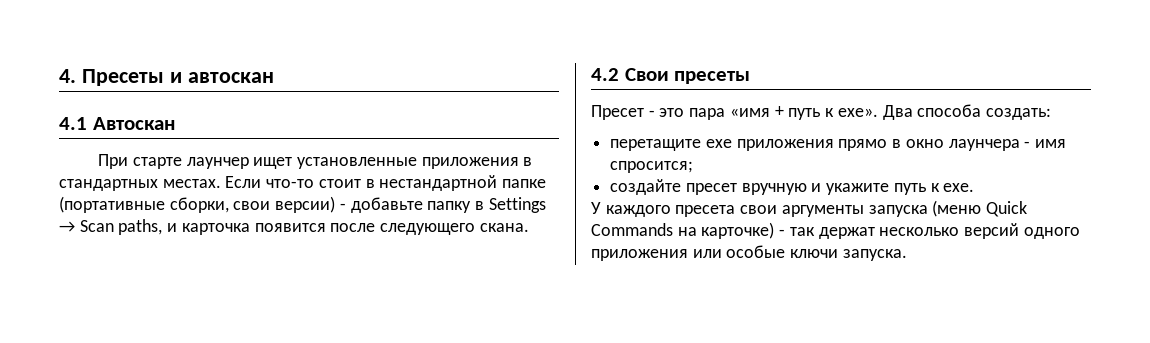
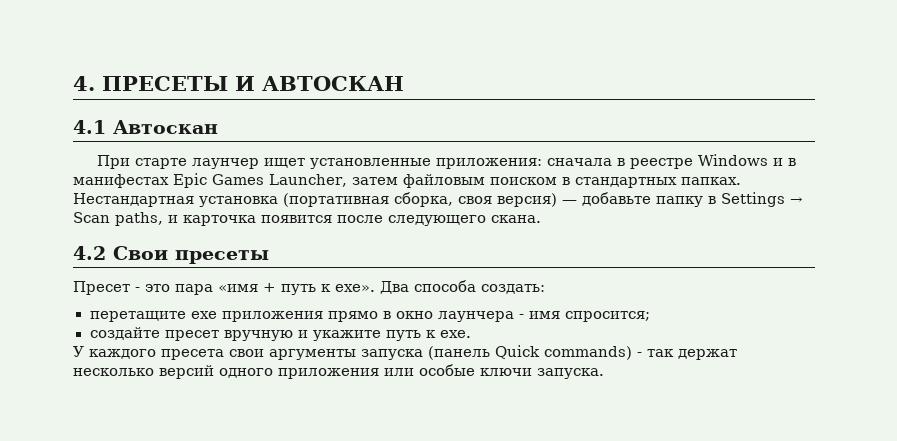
[81,69,274,86] Пресеты и автоскан -> [102,76,404,91] ПРЕСЕТЫ И АВТОСКАН
[421,157,533,169] [59,175,547,191] [59,196,346,213] приложения в стандартных местах. Если что-то стоит в нестандартной папке (портативные сборки, свои версии) - -> [435,154,796,169] [73,173,741,188] [73,192,577,207] приложения: сначала в реестре Windows и в манифестах Epic Games Launcher, затем файловым поиском в стандартных папках. Нестандартная установка (портативная сборка, своя версия) —
[932,200,1028,217] [591,222,775,239] (меню Quick Commands на карточке) -> [428,345,632,360] (панель Quick commands)

